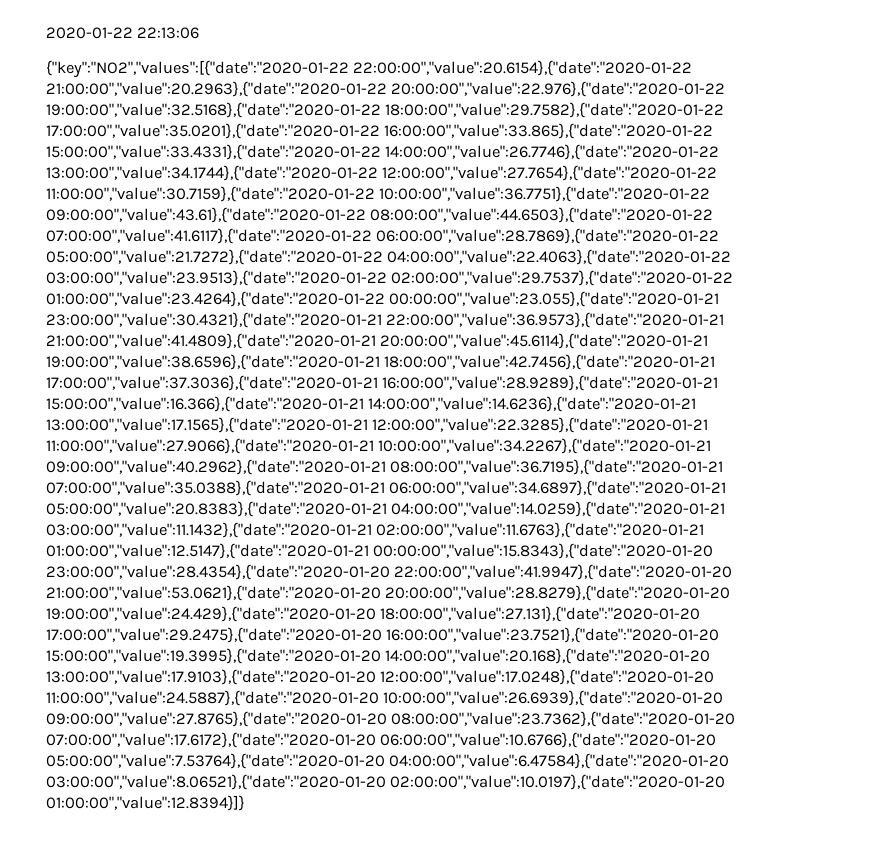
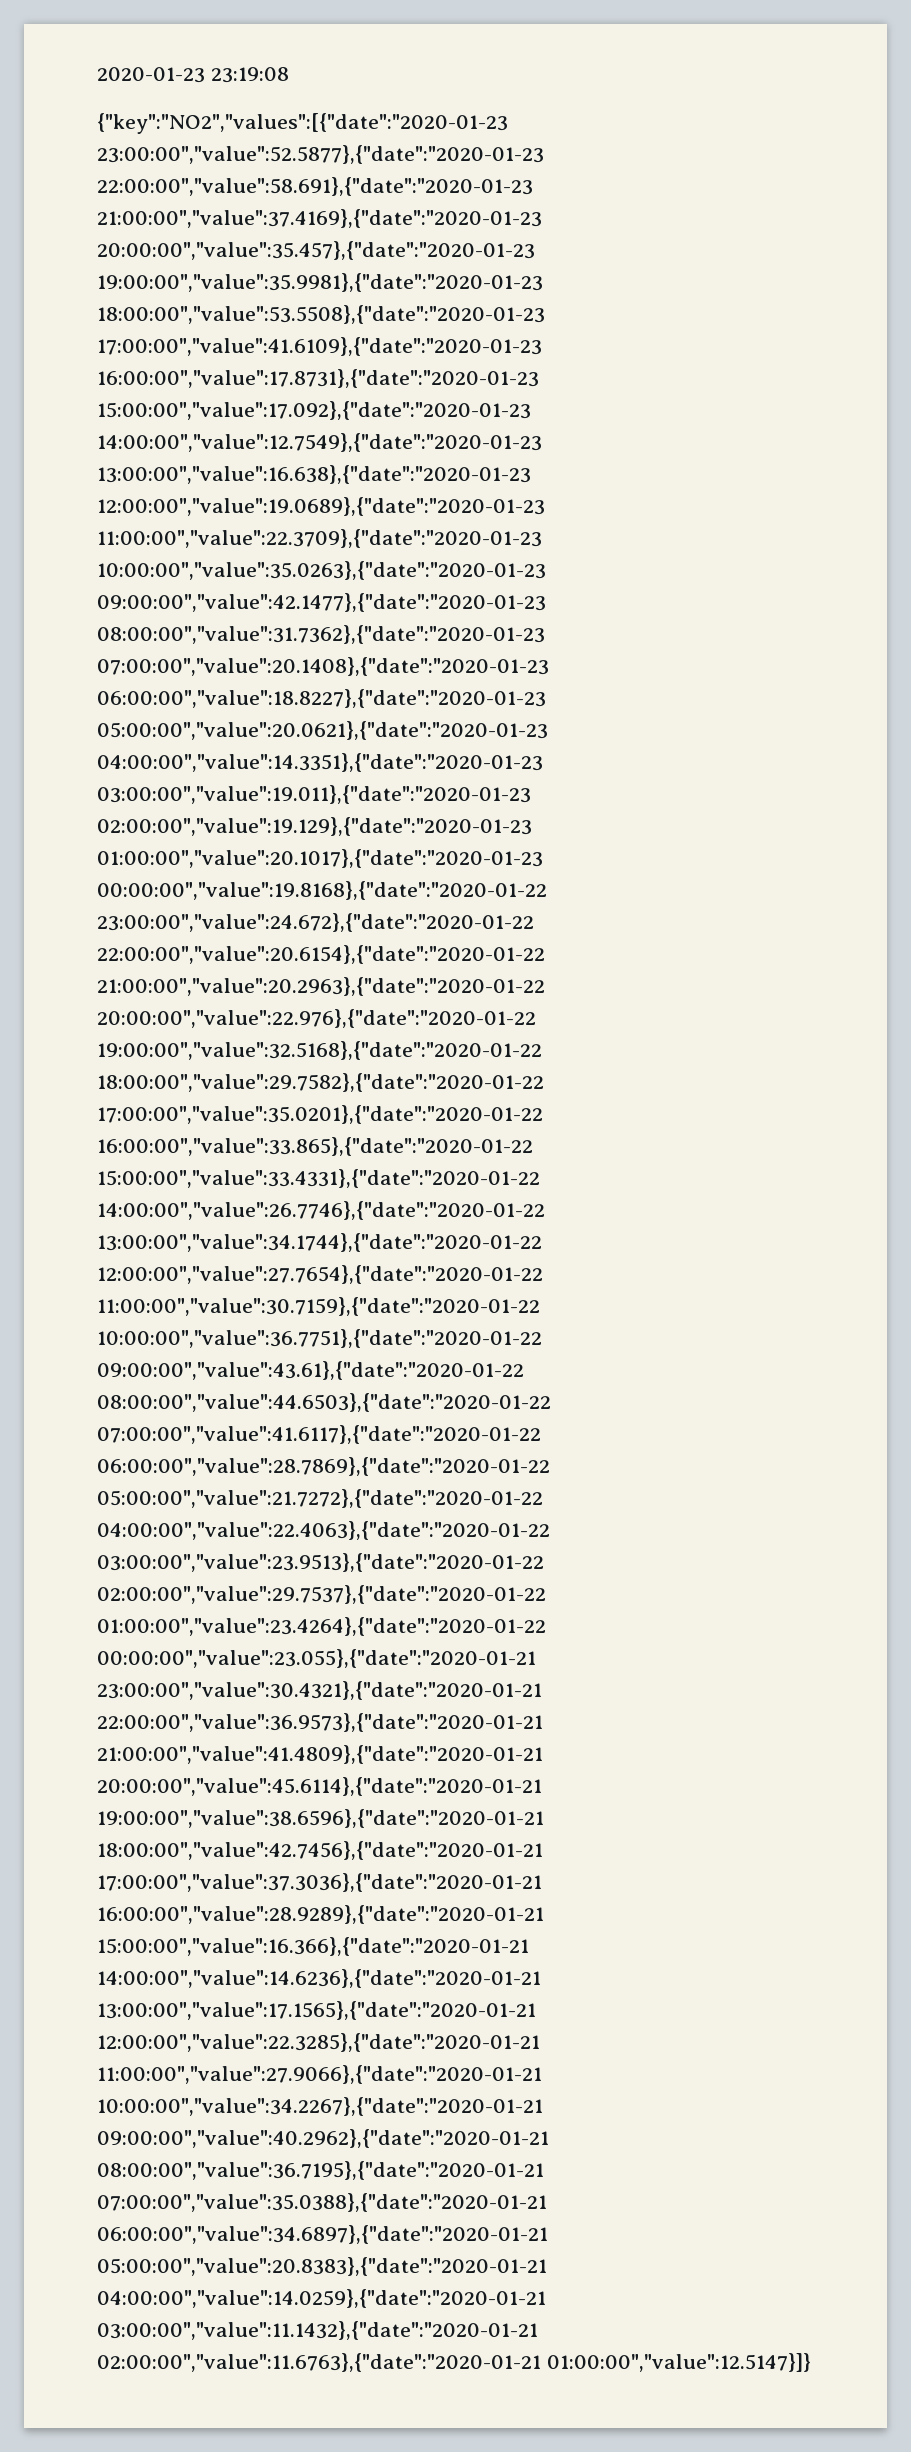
[46,27,200,39] [46,60,349,78] 2020-01-22 22:13:06 // {"key":"NO2","values":[{"date":"2020-01-22 -> [97,67,289,83] [97,113,508,134] [97,145,544,164] [97,177,533,196] [97,209,542,228] [97,241,535,260] [97,273,543,292] [97,305,545,324] [97,337,542,356] [97,369,539,388] [97,401,531,420] [97,433,542,452] [97,465,531,484] [97,497,545,516] [97,529,542,548] [97,561,546,580] [97,593,546,612] [97,625,545,644] [97,657,549,676] [97,689,546,708] [97,721,548,740] [97,753,543,772] [97,785,531,804] [97,817,532,836] [97,849,543,868] [97,881,547,900] [97,913,534,932] 2020-01-23 23:19:08 // {"key":"NO2","values":[{"date":"2020-01-23 23:00:00","value":52.5877},{"date":"2020-01-23 22:00:00","value":58.691},{"date":"2020-01-23 21:00:00","value":37.4169},{"date":"2020-01-23 20:00:00","value":35.457},{"date":"2020-01-23 19:00:00","value":35.9981},{"date":"2020-01-23 18:00:00","value":53.5508},{"date":"2020-01-23 17:00:00","value":41.6109},{"date":"2020-01-23 16:00:00","value":17.8731},{"date":"2020-01-23 15:00:00","value":17.092},{"date":"2020-01-23 14:00:00","value":12.7549},{"date":"2020-01-23 13:00:00","value":16.638},{"date":"2020-01-23 12:00:00","value":19.0689},{"date":"2020-01-23 11:00:00","value":22.3709},{"date":"2020-01-23 10:00:00","value":35.0263},{"date":"2020-01-23 09:00:00","value":42.1477},{"date":"2020-01-23 08:00:00","value":31.7362},{"date":"2020-01-23 07:00:00","value":20.1408},{"date":"2020-01-23 06:00:00","value":18.8227},{"date":"2020-01-23 05:00:00","value":20.0621},{"date":"2020-01-23 04:00:00","value":14.3351},{"date":"2020-01-23 03:00:00","value":19.011},{"date":"2020-01-23 02:00:00","value":19.129},{"date":"2020-01-23 01:00:00","value":20.1017},{"date":"2020-01-23 00:00:00","value":19.8168},{"date":"2020-01-22 23:00:00","value":24.672},{"date":"2020-01-22
[46,543,714,559] [46,564,733,580] [46,585,731,601] [46,606,701,622] [46,627,720,643] [46,648,711,664] [46,669,715,685] [46,690,724,706] [46,711,736,727] [46,732,717,748] [46,753,730,769] [46,774,726,790] [46,795,245,811] 01:00:00","value":12.5147},{"date":"2020-01-21 00:00:00","value":15.8343},{"date":"2020-01-20 23:00:00","value":28.4354},{"date":"2020-01-20 22:00:00","value":41.9947},{"date":"2020-01-20 21:00:00","value":53.0621},{"date":"2020-01-20 20:00:00","value":28.8279},{"date":"2020-01-20 19:00:00","value":24.429},{"date":"2020-01-20 18:00:00","value":27.131},{"date":"2020-01-20 17:00:00","value":29.2475},{"date":"2020-01-20 16:00:00","value":23.7521},{"date":"2020-01-20 15:00:00","value":19.3995},{"date":"2020-01-20 14:00:00","value":20.168},{"date":"2020-01-20 13:00:00","value":17.9103},{"date":"2020-01-20 12:00:00","value":17.0248},{"date":"2020-01-20 11:00:00","value":24.5887},{"date":"2020-01-20 10:00:00","value":26.6939},{"date":"2020-01-20 09:00:00","value":27.8765},{"date":"2020-01-20 08:00:00","value":23.7362},{"date":"2020-01-20 07:00:00","value":17.6172},{"date":"2020-01-20 06:00:00","value":10.6766},{"date":"2020-01-20 05:00:00","value":7.53764},{"date":"2020-01-20 04:00:00","value":6.47584},{"date":"2020-01-20 03:00:00","value":8.06521},{"date":"2020-01-20 02:00:00","value":10.0197},{"date":"2020-01-20 01:00:00","value":12.8394}]} -> [546,2353,811,2372] 01:00:00","value":12.5147}]}

